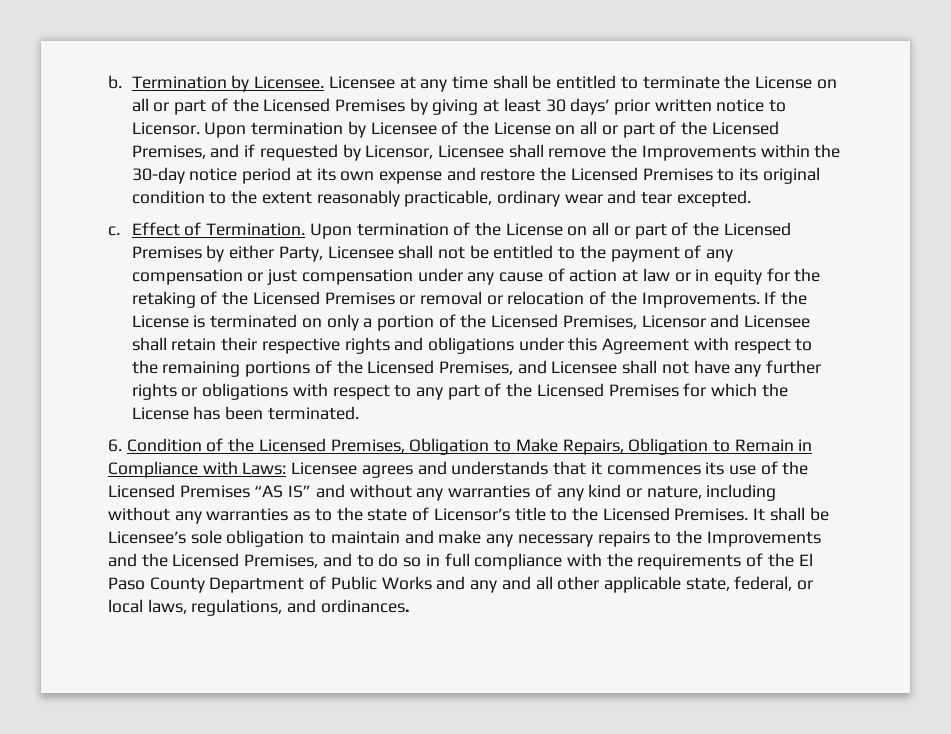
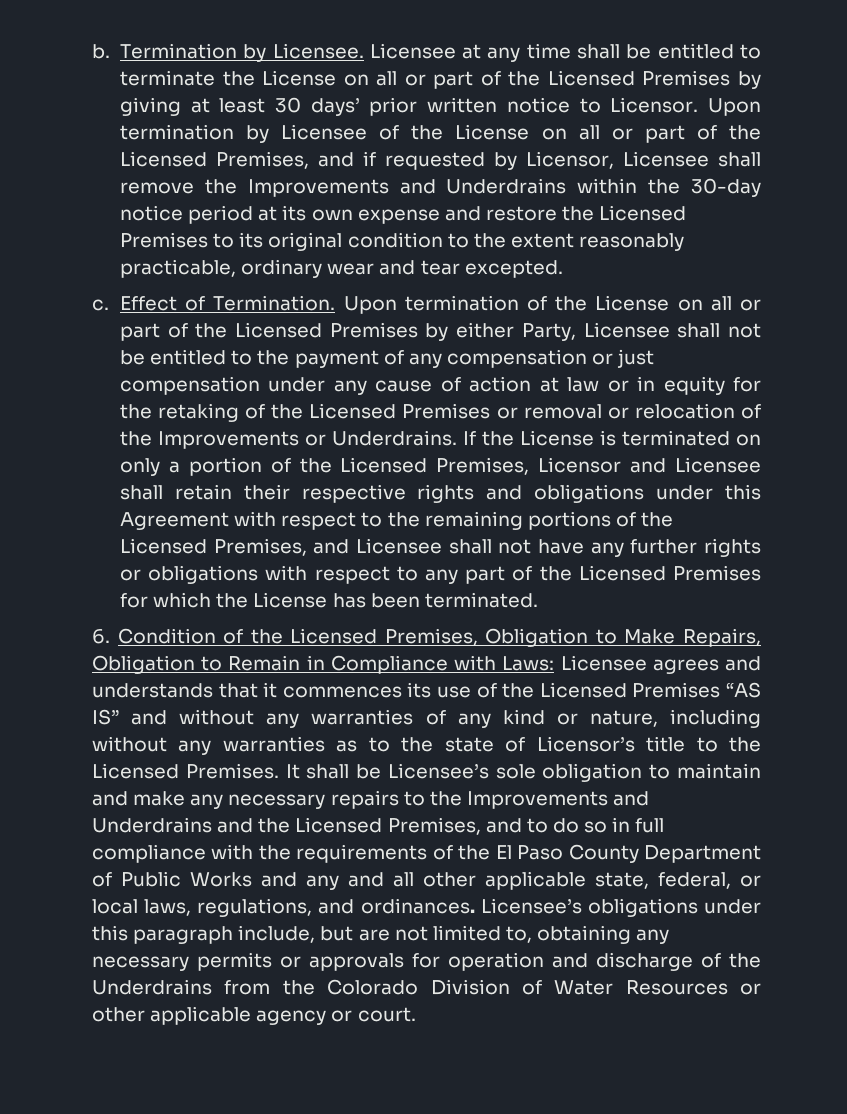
(756, 153) none -> [399,178,567,194] and Underdrains
[641,292,760,308] Improvements. -> [157,430,457,449] Improvements or Underdrains.
(137, 560) none -> [92,817,254,833] Underdrains and
(409, 606) none -> [480,898,761,917] [92,925,670,944] [92,952,761,971] [92,979,761,995] [92,1006,416,1025] Licensee’s obligations under this paragraph include, but are not limited to, obtaining any necessary permits or approvals for operation and discharge of the Underdrains from the Colorado Division of Water Resources or other applicable agency or court.

